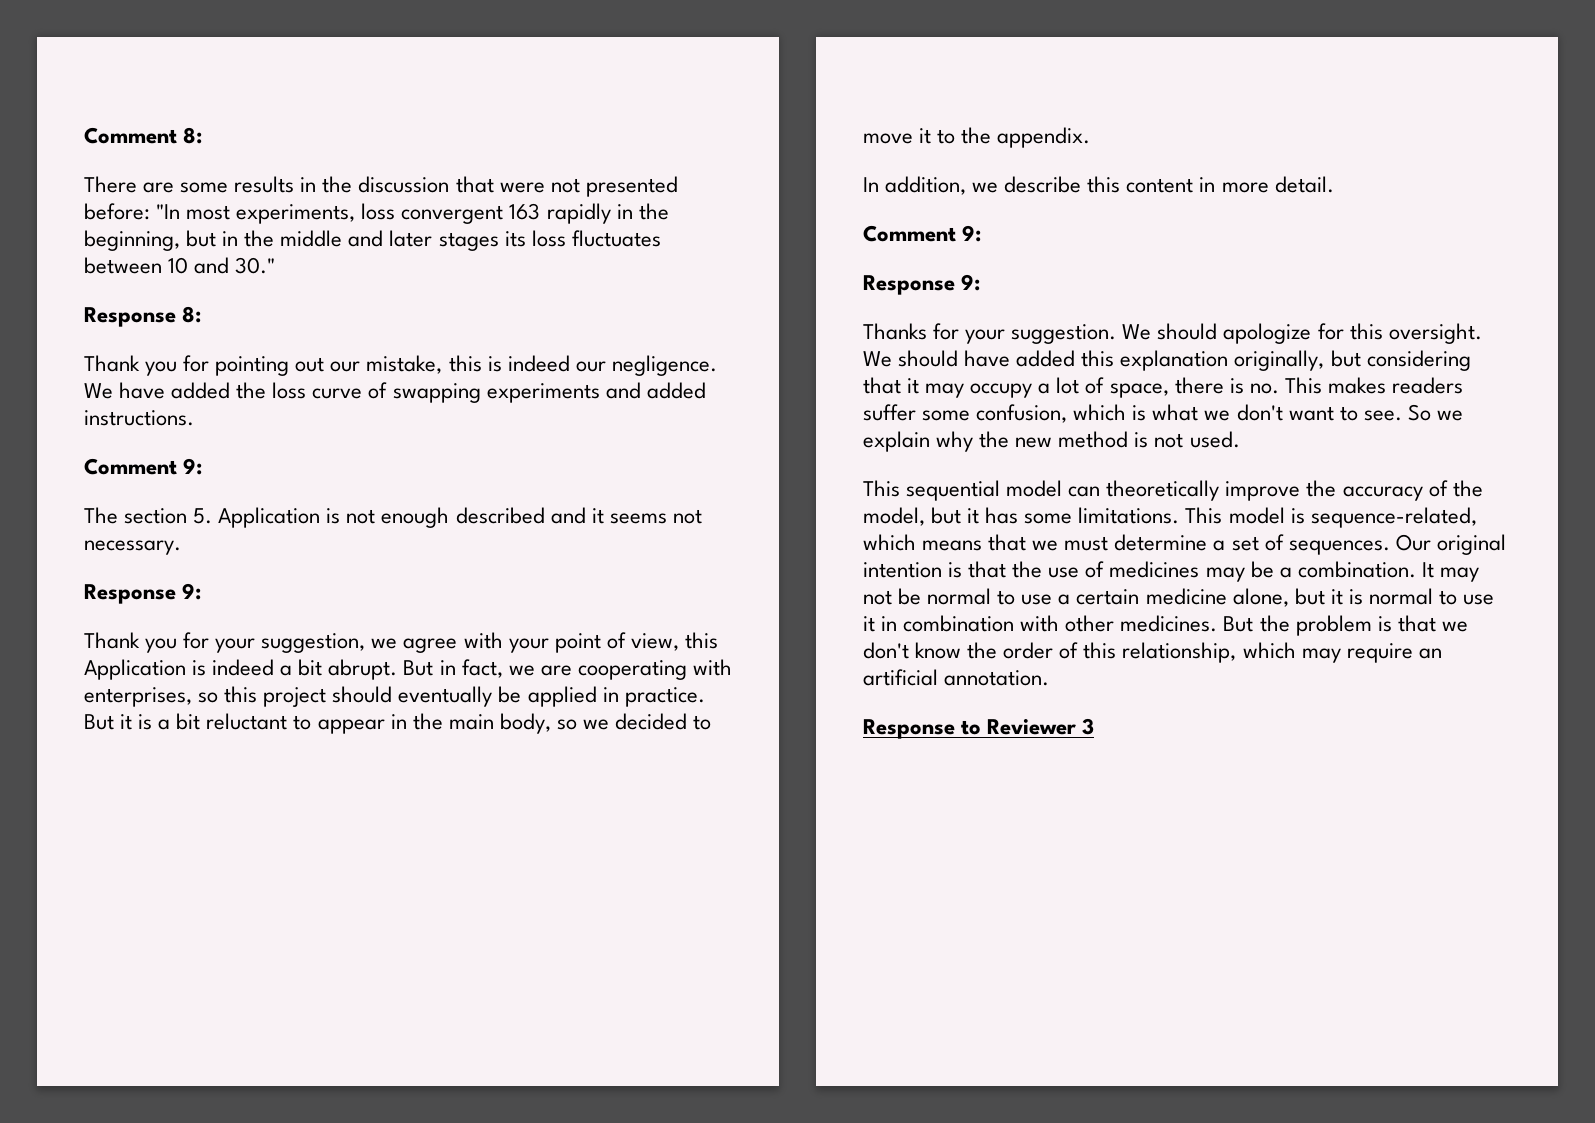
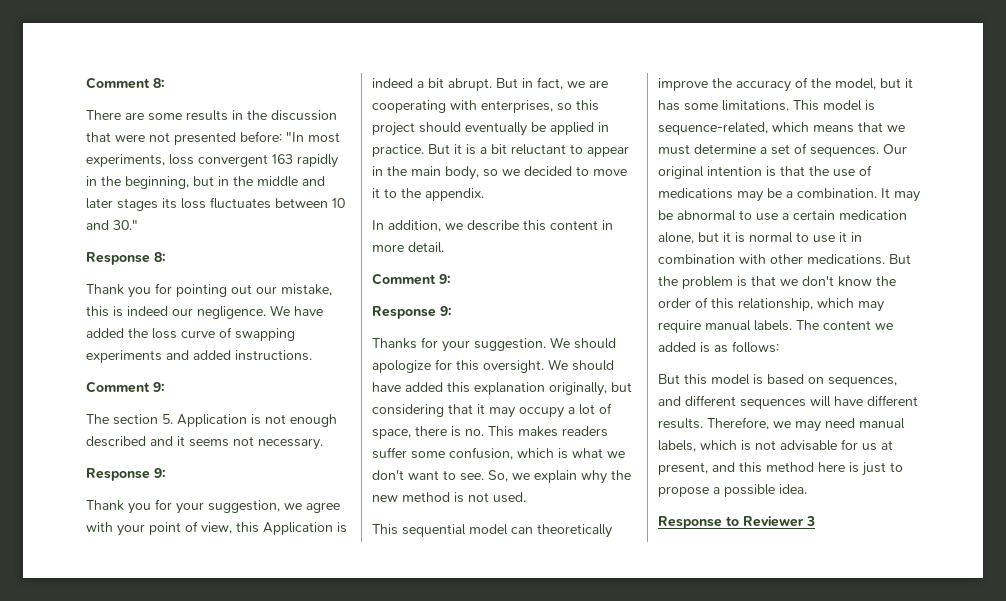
[1407,404,1431,421] So -> [488,470,508,482] So,
[1109,561,1200,578] medicines -> [658,188,733,199] medications
[863,588,992,605] not be normal -> [658,210,736,221] be abnormal
[1145,588,1227,605] medicine -> [839,210,907,220] medication
[1120,615,1218,632] medicines. -> [807,254,885,265] medications.
[1418,648,1442,659] [863,669,1050,686] an artificial annotation. -> [705,320,893,331] [658,341,779,353] [658,374,897,387] [658,395,918,409] [658,417,905,432] [658,439,893,452] [658,462,903,476] [658,484,807,497] manual labels. The content we added is as follows: // But this model is based on sequences, and different sequences will have different results. Therefore, we may need manual labels, which is not advisable for us at present, and this method here is just to propose a possible idea.

